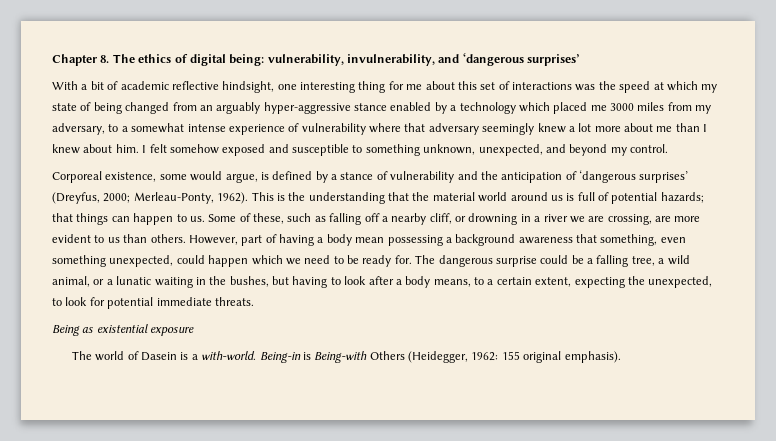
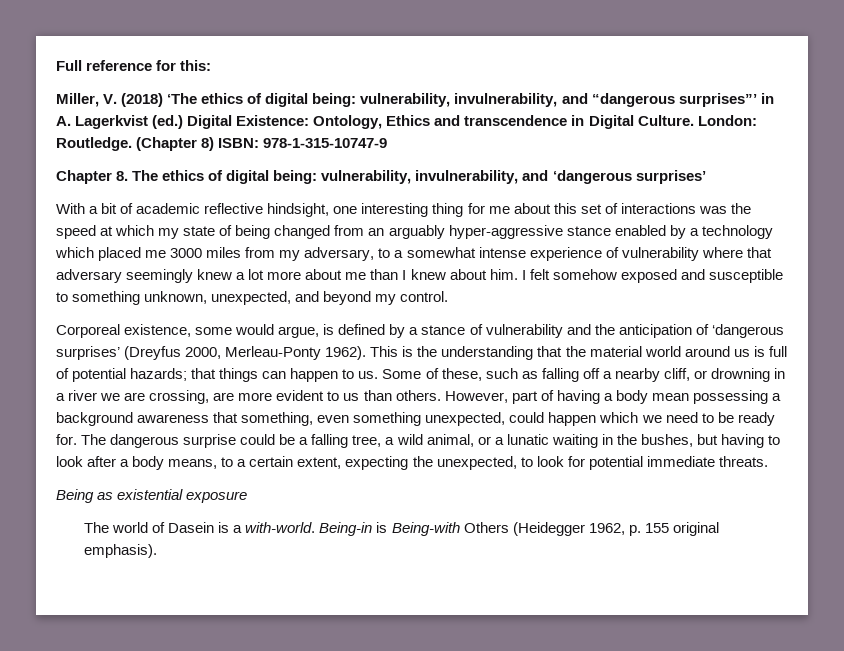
(52, 60) none -> [56,60,212,71] [56,93,774,107] [56,115,757,129] [56,137,388,151] Full reference for this: // Miller, V. (2018) ‘The ethics of digital being: vulnerability, invulnerability, and “dangerous surprises”’ in A. Lagerkvist (ed.) Digital Existence: Ontology, Ethics and transcendence in Digital Culture. London: Routledge. (Chapter 8) ISBN: 978-1-315-10747-9 //
[52,192,214,204] (Dreyfus, 2000; Merleau-Ponty, -> [124,346,322,360] (Dreyfus 2000, Merleau-Ponty
[408,351,499,363] (Heidegger, 1962: -> [512,522,641,536] (Heidegger 1962, p.

